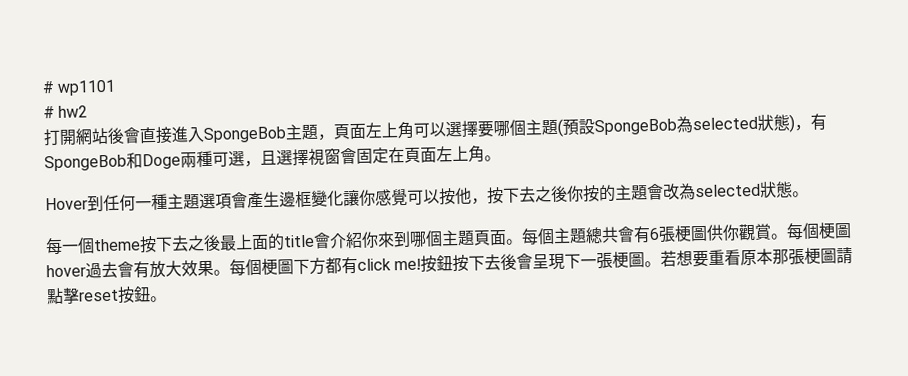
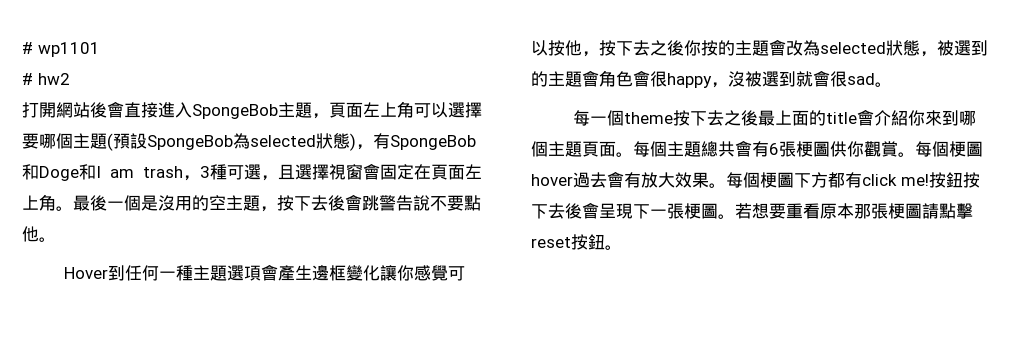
[180,152,197,168] 兩 -> [79,164,210,181] 和I am trash，3
(501, 158) none -> [73,194,481,212] [22,226,56,242] 最後一個是沒用的空主題，按下去後會跳警告說不要點他。
(793, 189) none -> [920,40,988,57] [531,70,875,88] ，被選到的主題會角色會很happy，沒被選到就會很sad

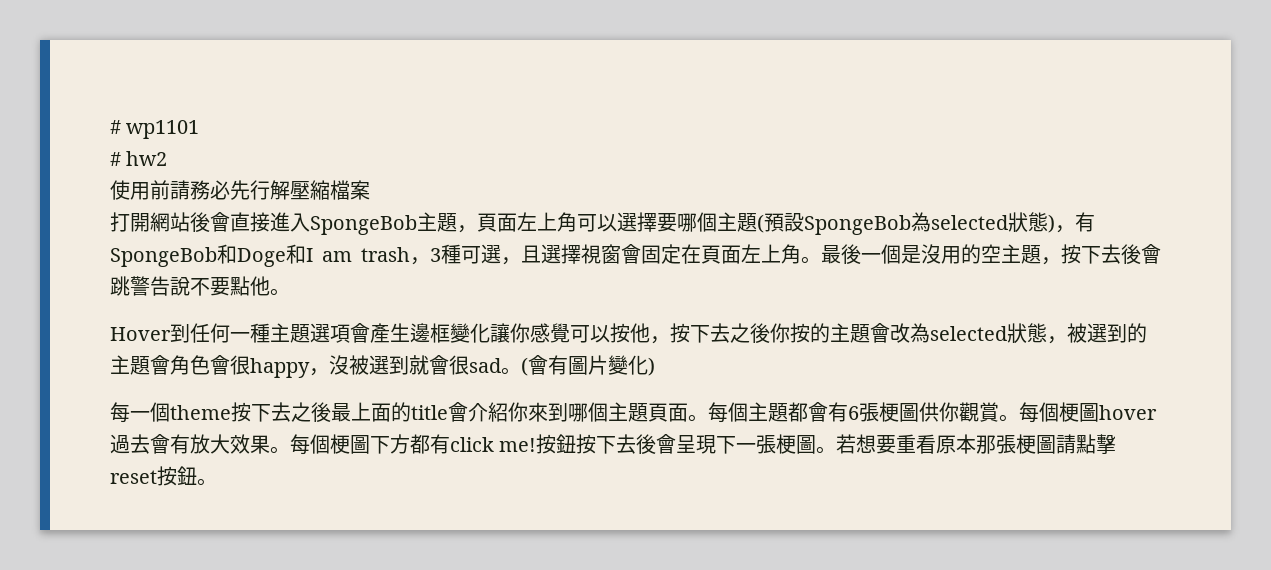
(70, 79) none -> [110,180,370,200] // 使用前請務必先行解壓縮檔案
(892, 84) none -> [521,355,655,376] (會有圖片變化)
[701,141,735,157] 總共 -> [788,402,808,422] 都

